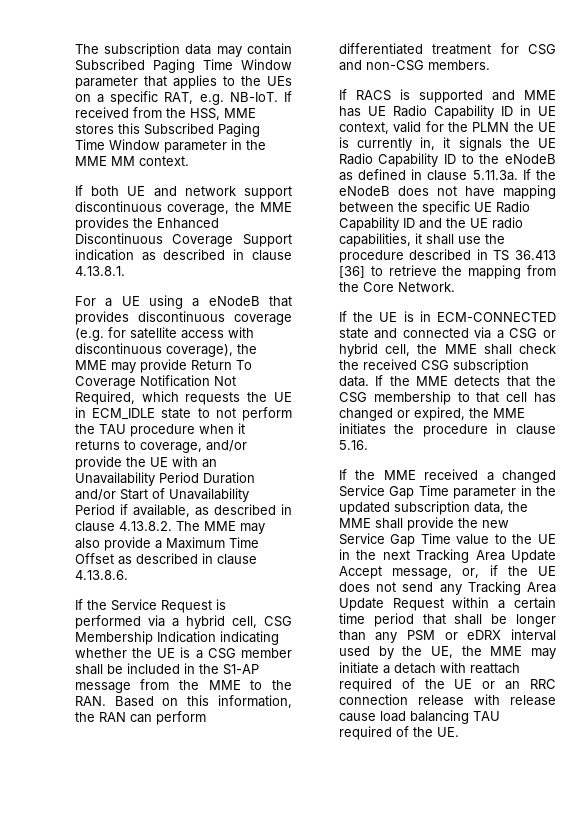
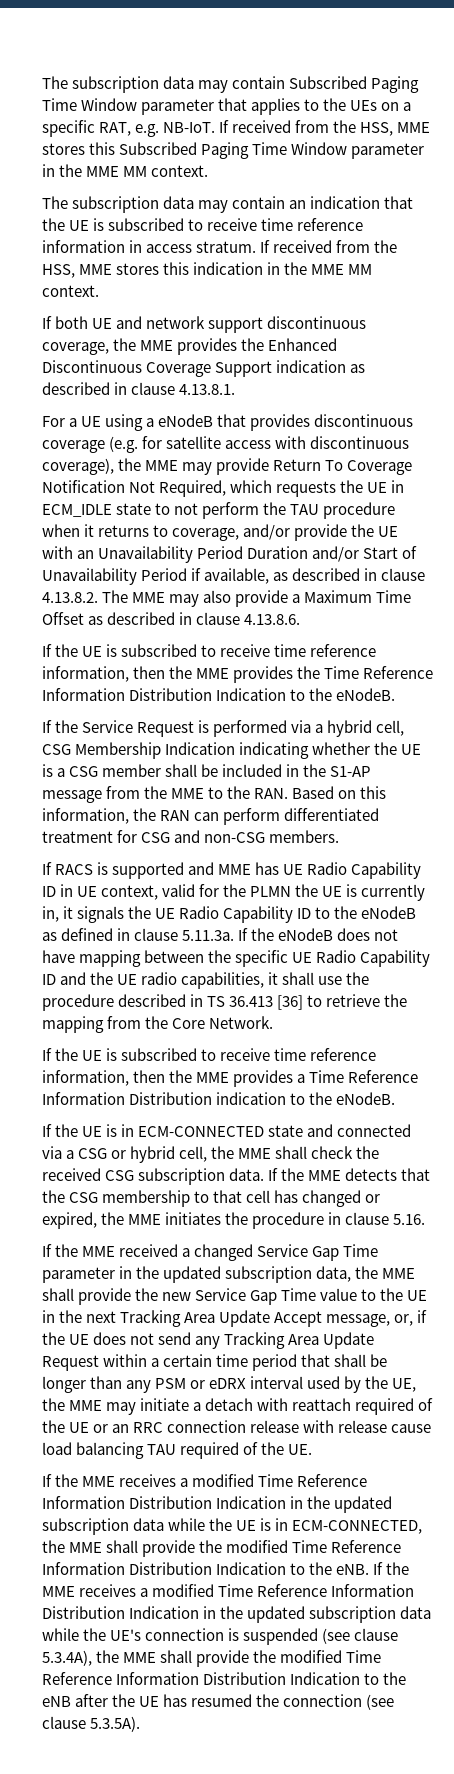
(189, 161) none -> [41,196,413,213] [41,218,363,231] [41,240,397,253] [41,262,372,278] [41,285,99,297] // The subscription data may contain an indication that the UE is subscribed to receive time reference information in access stratum. If received from the HSS, MME stores this indication in the MME MM context.
(128, 575) none -> [41,644,376,657] [41,666,433,683] [41,688,395,701] // If the UE is subscribed to receive time reference information, then the MME provides the Time Reference Information Distribution Indication to the eNodeB.
(455, 287) none -> [41,1048,376,1061] [41,1070,418,1087] [41,1092,395,1105] // If the UE is subscribed to receive time reference information, then the MME provides a Time Reference Information Distribution indication to the eNodeB.
(459, 732) none -> [41,1474,367,1487] [41,1496,392,1513] [41,1518,422,1535] [41,1540,401,1557] [41,1562,409,1575] [41,1584,414,1597] [41,1606,431,1623] [41,1628,398,1645] [41,1650,381,1667] [41,1672,406,1685] [41,1694,394,1710] [41,1716,140,1732] // If the MME receives a modified Time Reference Information Distribution Indication in the updated subscription data while the UE is in ECM-CONNECTED, the MME shall provide the modified Time Reference Information Distribution Indication to the eNB. If the MME receives a modified Time Reference Information Distribution Indication in the updated subscription data while the UE's connection is suspended (see clause 5.3.4A), the MME shall provide the modified Time Reference Information Distribution Indication to the eNB after the UE has resumed the connection (see clause 5.3.5A).

